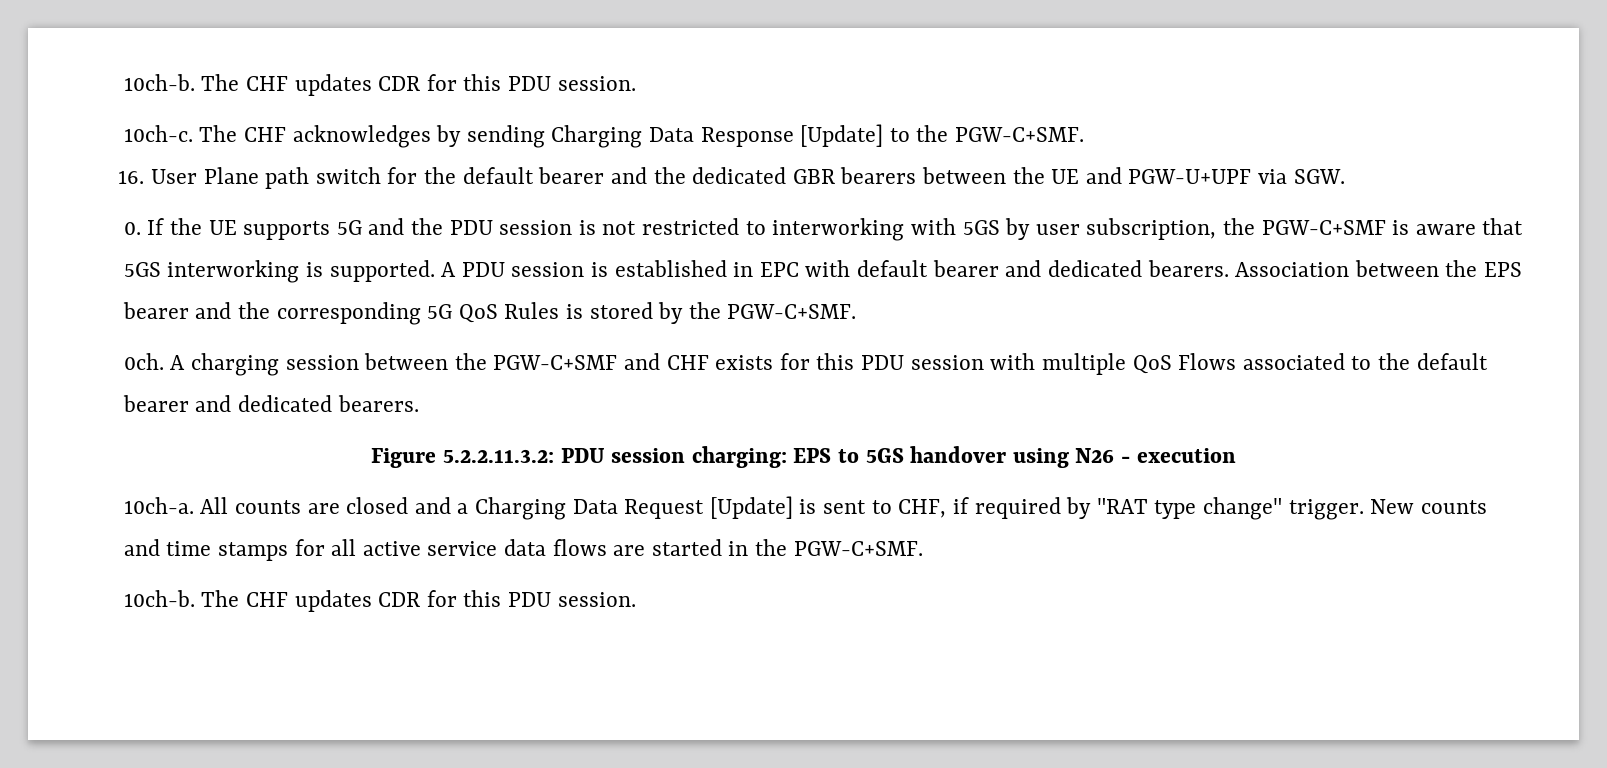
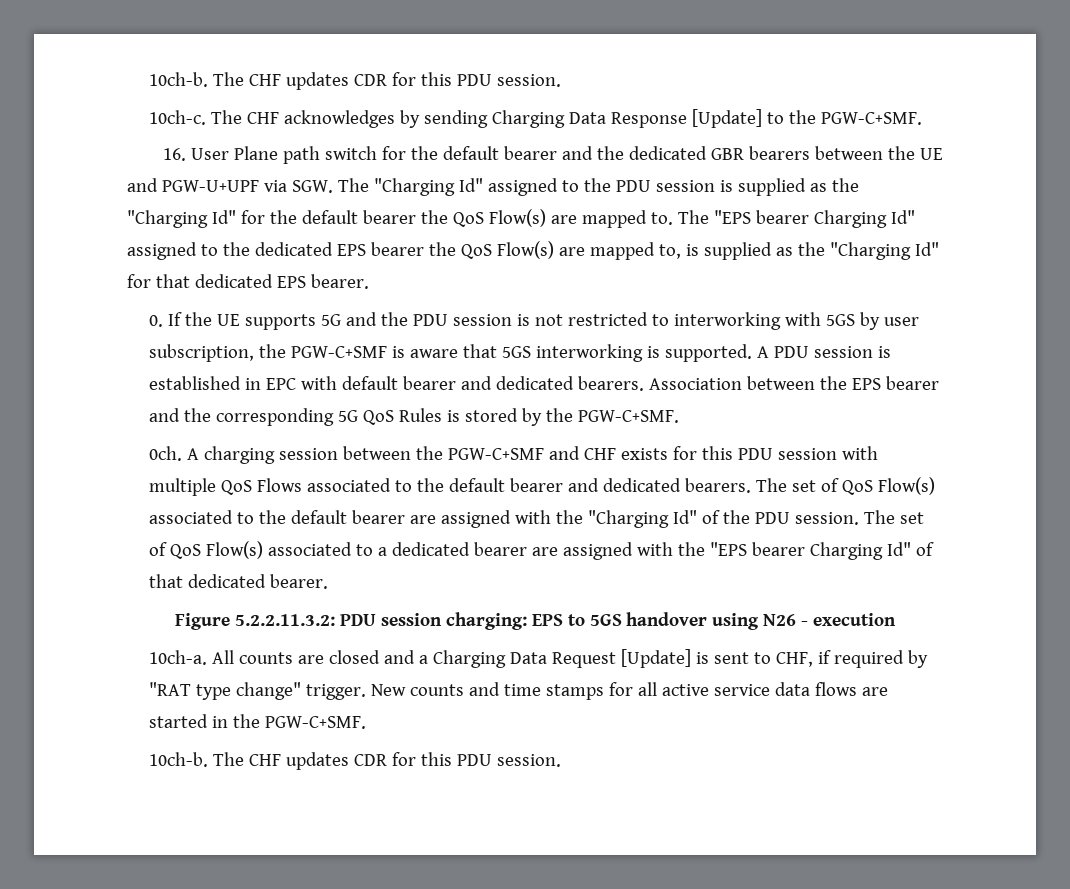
(1345, 176) none -> [337,178,859,196] [127,209,915,228] [127,241,939,260] [127,274,369,289] The "Charging Id" assigned to the PDU session is supplied as the "Charging Id" for the default bearer the QoS Flow(s) are mapped to. The "EPS bearer Charging Id" assigned to the dedicated EPS bearer the QoS Flow(s) are mapped to, is supplied as the "Charging Id" for that dedicated EPS bearer.
(419, 403) none -> [756,477,936,495] [149,510,925,528] [149,541,935,560] [149,574,329,589] The set of QoS Flow(s) associated to the default bearer are assigned with the "Charging Id" of the PDU session. The set of QoS Flow(s) associated to a dedicated bearer are assigned with the "EPS bearer Charging Id" of that dedicated bearer.

